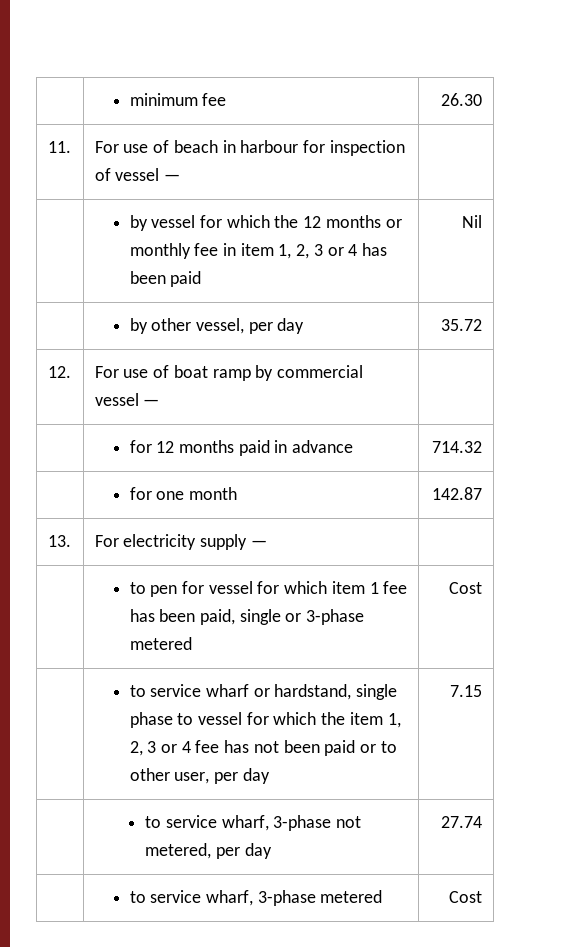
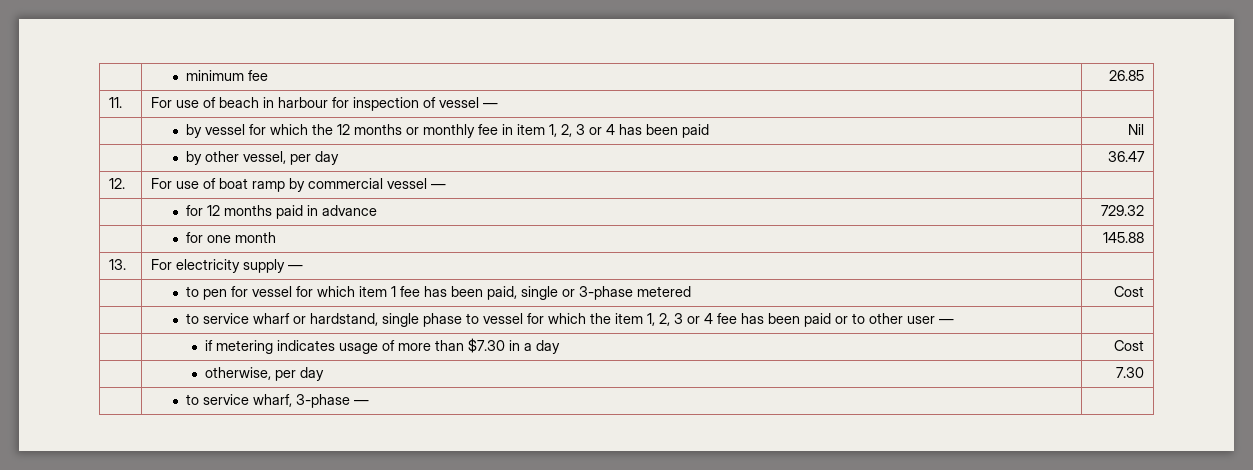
[441,93,483,106] 26.30 -> [1108,70,1144,81] 26.85
[441,319,483,331] 35.72 -> [1107,151,1145,162] 36.47
[432,441,483,453] 714.32 -> [1100,205,1144,216] 729.32
[432,487,483,500] 142.87 -> [1102,232,1144,243] 145.88
[253,741,279,753] not -> (764, 318) none
[174,768,270,784] [450,685,483,697] [145,815,362,831] [145,843,272,859] [441,816,483,828] [129,890,383,906] [449,891,483,903] user, per day | 7.15 // | to service wharf, 3-phase not metered, per day | 27.74 // | to service wharf, 3-phase metered | Cost -> [906,316,954,324] [204,338,560,354] [1113,340,1144,351] [204,367,324,381] [1115,367,1144,378] [185,394,369,408] user — | // | if metering indicates usage of more than $7.30 in a day | Cost // | otherwise, per day | 7.30 // | to service wharf, 3-phase — |

